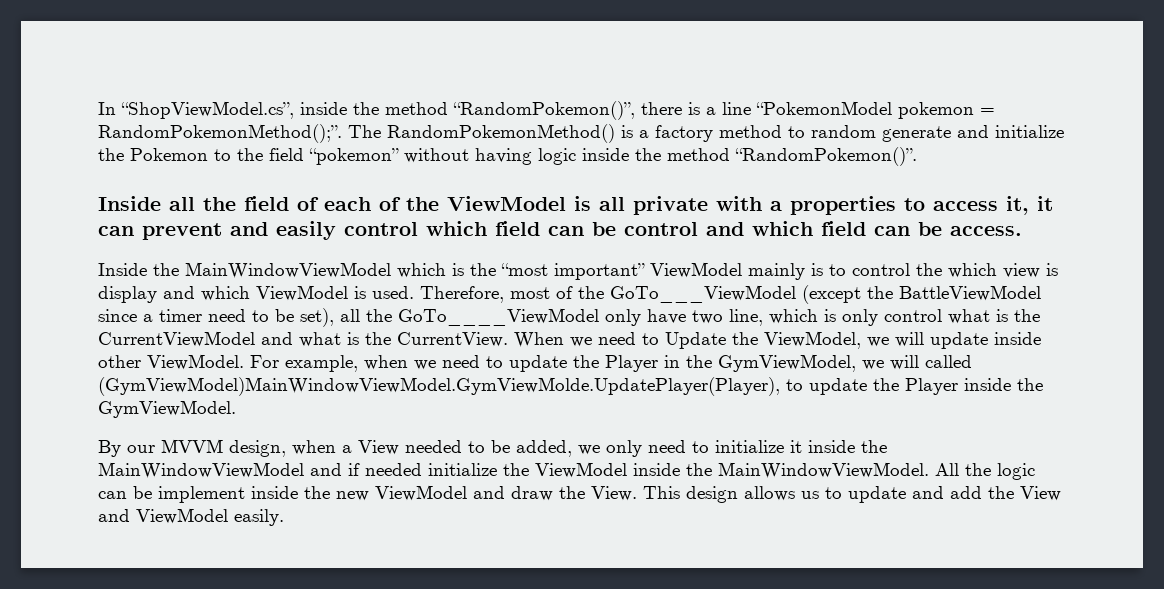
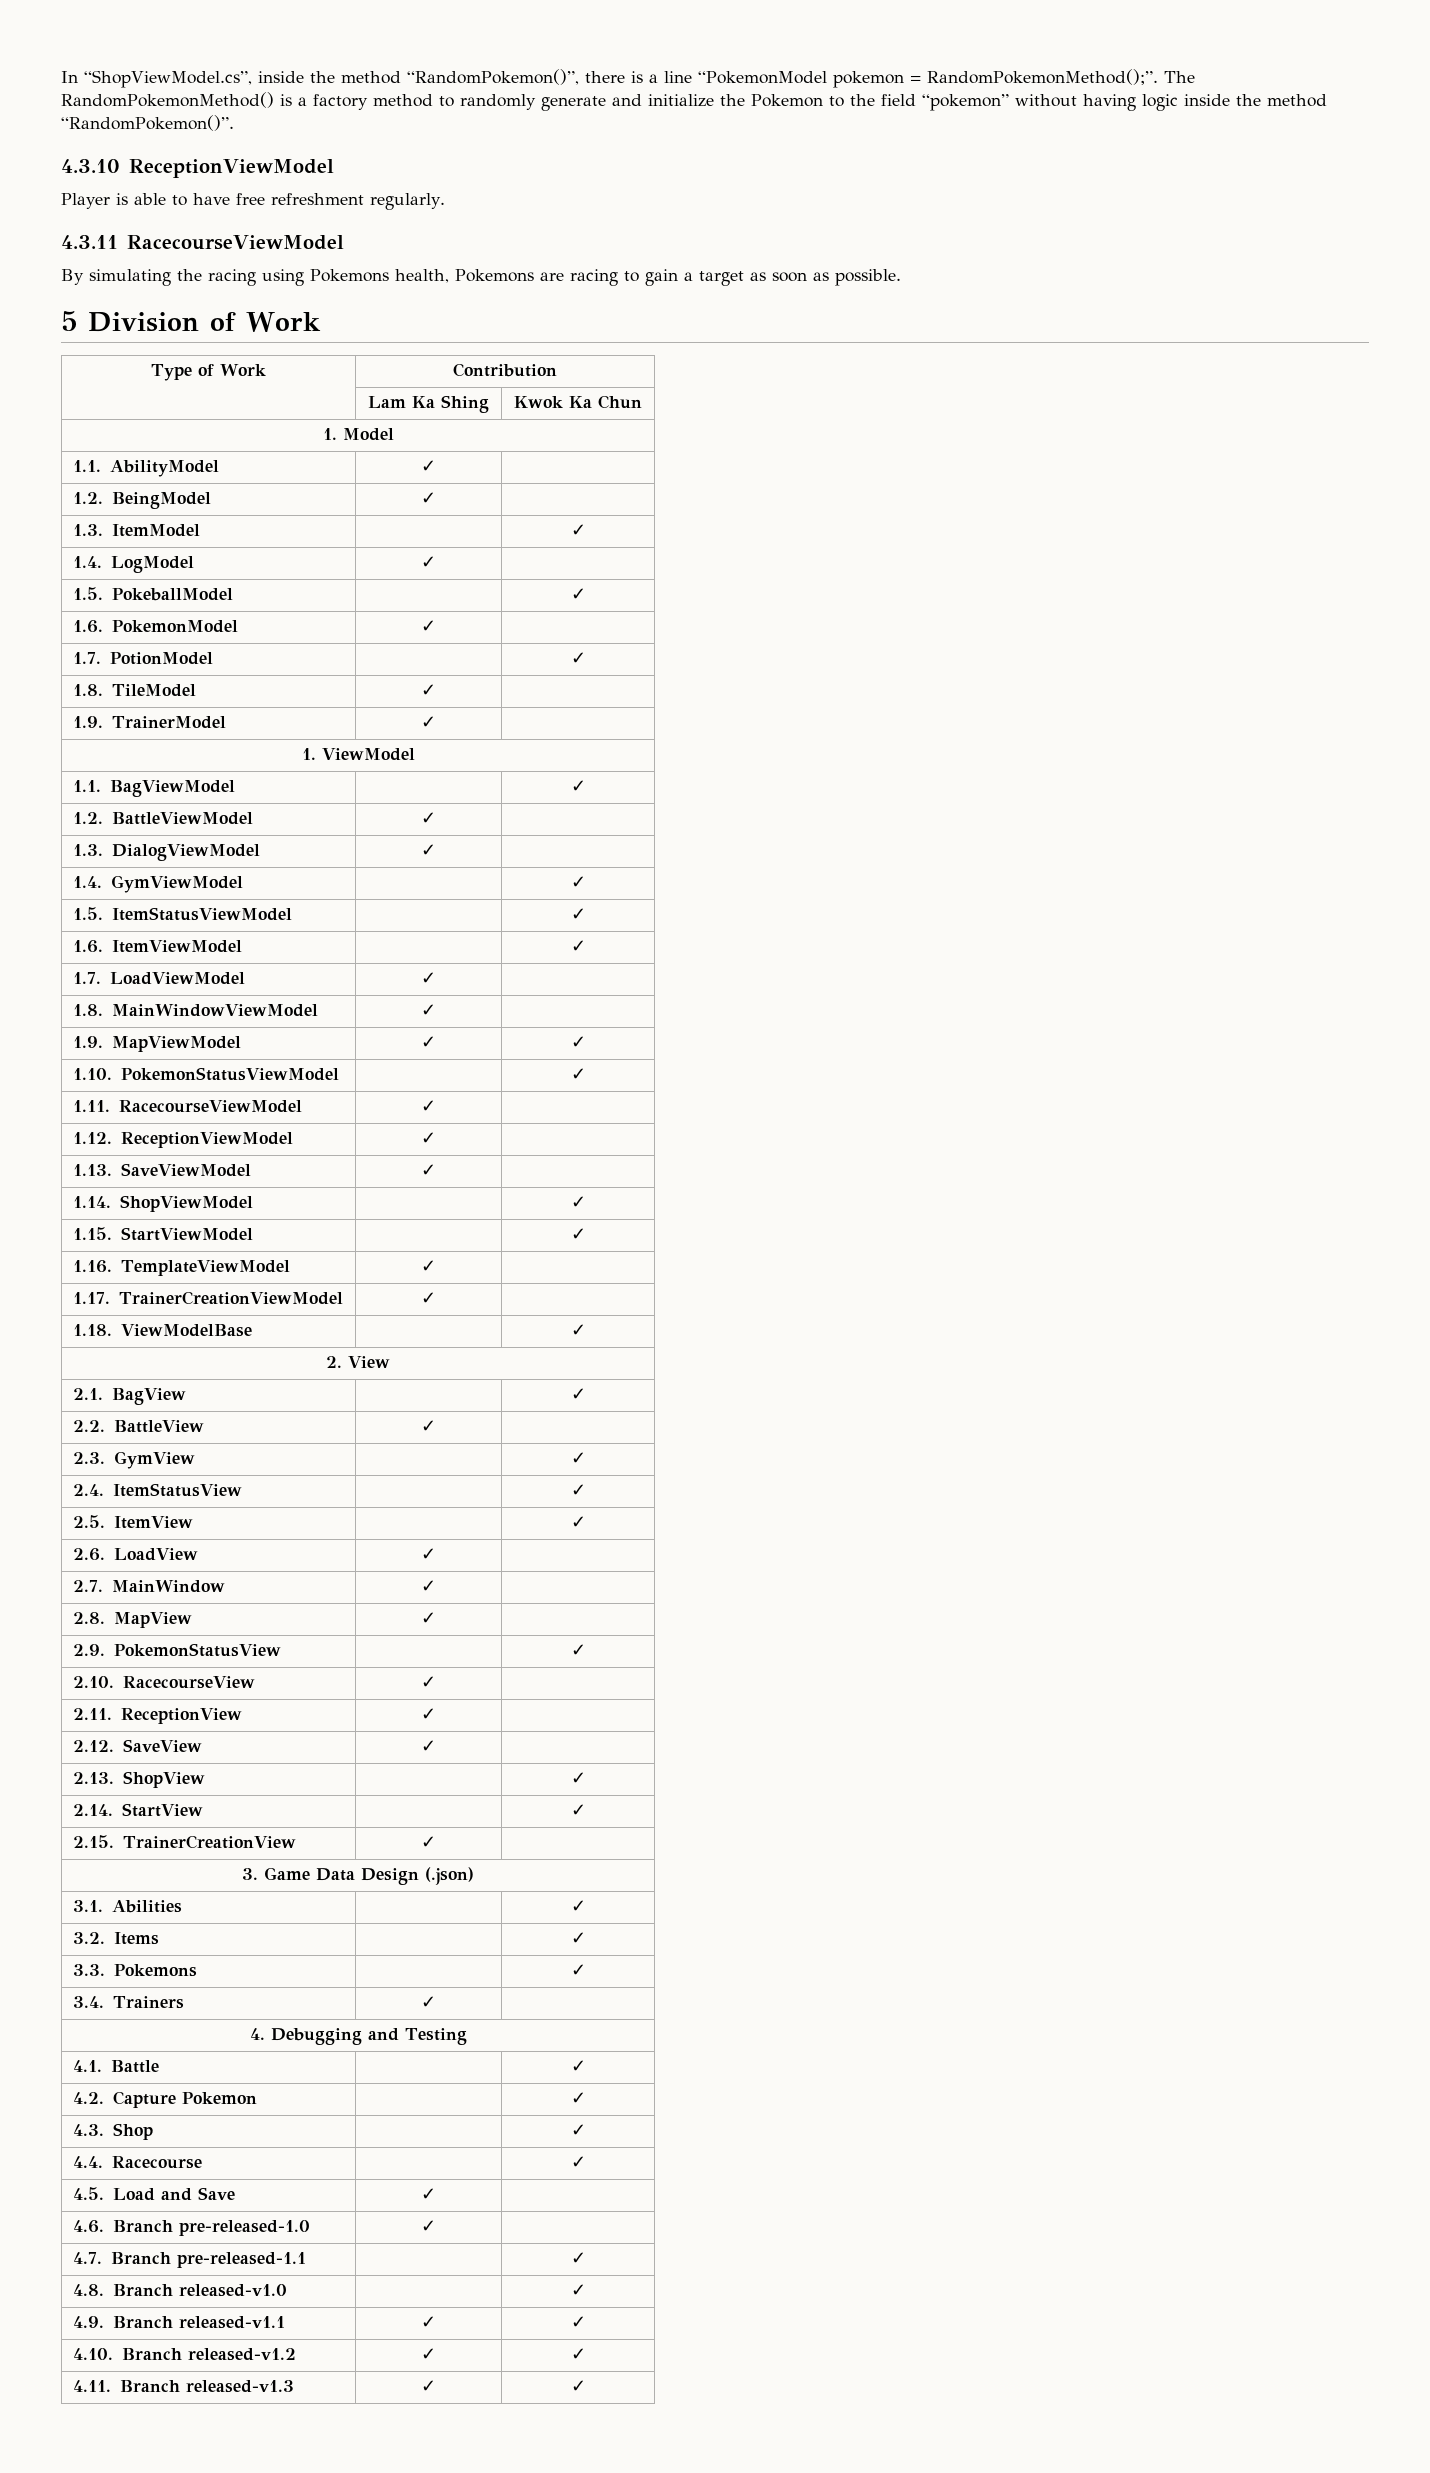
[811,125,876,138] random -> [460,94,536,110] randomly
[98,196,1053,215] [98,221,1022,240] [98,262,1058,280] [98,285,1041,304] [98,308,1040,327] [98,331,1041,349] [98,354,972,372] [98,377,1043,396] [98,400,236,418] [98,439,887,457] [98,462,1035,480] [98,485,1061,503] [98,508,284,526] Inside all the field of each of the ViewModel is all private with a properties to access it, it can prevent and easily control which field can be control and which field can be access. // Inside the MainWindowViewModel which is the “most important” ViewModel mainly is to control the which view is display and which ViewModel is used. Therefore, most of the GoTo___ViewModel (except the BattleViewModel since a timer need to be set), all the GoTo____ViewModel only have two line, which is only control what is the CurrentViewModel and what is the CurrentView. When we need to Update the ViewModel, we will update inside other ViewModel. For example, when we need to update the Player in the GymViewModel, we will called (GymViewModel)MainWindowViewModel.GymViewMolde.UpdatePlayer(Player), to update the Player inside the GymViewModel. // By our MVVM design, when a View needed to be added, we only need to initialize it inside the MainWindowViewModel and if needed initialize the ViewModel inside the MainWindowViewModel. All the logic can be implement inside the new ViewModel and draw the View. This design allows us to update and add the View and ViewModel easily. -> [61,159,334,178] [61,193,445,210] [61,235,344,250] [61,269,901,286] [61,311,322,332] [151,364,266,381] [453,363,557,377] [368,395,489,413] [514,395,643,409] [322,428,394,441] [72,460,219,477] [421,460,436,472] [72,492,211,509] [421,492,436,504] [72,524,200,537] [570,524,586,536] [72,556,194,573] [421,556,436,568] [72,587,233,601] [570,588,586,600] [72,620,238,633] [421,620,436,632] [72,652,213,665] [570,652,586,664] [72,684,196,697] [421,684,436,696] [72,716,226,729] [421,716,436,728] [301,748,415,761] [72,780,235,797] [570,780,586,792] [72,812,253,825] [421,812,436,824] [72,844,260,861] [421,844,436,856] [72,875,243,893] [570,876,586,888] [72,907,292,921] [570,908,586,920] [72,940,242,953] [570,940,586,952] [72,972,245,985] [421,972,436,984] [72,1004,318,1017] [421,1004,436,1016] [72,1036,241,1052] [421,1036,436,1048] [570,1036,586,1048] [72,1067,339,1081] [570,1068,586,1080] [72,1100,302,1113] [421,1100,436,1112] [72,1132,293,1148] [421,1132,436,1144] [72,1163,251,1177] [421,1164,436,1176] [72,1195,253,1212] [570,1196,586,1208] [72,1227,253,1241] [570,1228,586,1240] [72,1260,290,1276] [421,1260,436,1272] [72,1291,343,1305] [421,1292,436,1304] [72,1324,252,1337] [570,1324,586,1336] [326,1356,390,1368] [72,1388,186,1405] [570,1388,586,1400] [72,1420,204,1433] [421,1420,436,1432] [72,1451,195,1469] [570,1452,586,1464] [72,1483,242,1497] [570,1484,586,1496] [72,1515,193,1529] [570,1516,586,1528] [72,1548,198,1561] [421,1548,436,1560] [72,1580,225,1593] [421,1580,436,1592] [72,1612,192,1628] [421,1612,436,1624] [72,1643,281,1657] [570,1644,586,1656] [72,1676,255,1689] [421,1676,436,1688] [72,1708,242,1724] [421,1708,436,1720] [72,1739,202,1752] [421,1740,436,1752] [72,1771,205,1788] [570,1772,586,1784] [72,1803,203,1817] [570,1804,586,1816] [72,1835,296,1849] [421,1836,436,1848] [242,1867,474,1885] [72,1900,182,1913] [570,1900,586,1912] [72,1932,159,1945] [570,1932,586,1944] [72,1964,197,1977] [570,1964,586,1976] [72,1996,184,2009] [421,1996,436,2008] [249,2028,467,2045] [72,2060,159,2073] [570,2060,586,2072] [72,2091,257,2108] [570,2092,586,2104] [72,2123,153,2140] [570,2124,586,2136] [72,2156,202,2169] [570,2156,586,2168] [72,2187,235,2201] [421,2188,436,2200] [72,2220,310,2236] [421,2220,436,2232] [72,2252,306,2268] [570,2252,586,2264] [72,2284,287,2297] [570,2284,586,2296] [72,2316,285,2329] [421,2316,436,2328] [570,2316,586,2328] [72,2348,296,2361] [421,2348,436,2360] [570,2348,586,2360] [72,2380,294,2393] [421,2380,436,2392] [570,2380,586,2392] 4.3.10 ReceptionViewModel // Player is able to have free refreshment regularly. // 4.3.11 RacecourseViewModel // By simulating the racing using Pokemons health, Pokemons are racing to gain a target as soon as possible. // 5 Division of Work // Type of Work | Contribution // | Lam Ka Shing | Kwok Ka Chun // 1. Model // 1.1. AbilityModel | ✓ | // 1.2. BeingModel | ✓ | // 1.3. ItemModel | | ✓ // 1.4. LogModel | ✓ | // 1.5. PokeballModel | | ✓ // 1.6. PokemonModel | ✓ | // 1.7. PotionModel | | ✓ // 1.8. TileModel | ✓ | // 1.9. TrainerModel | ✓ | // 1. ViewModel // 1.1. BagViewModel | | ✓ // 1.2. BattleViewModel | ✓ | // 1.3. DialogViewModel | ✓ | // 1.4. GymViewModel | | ✓ // 1.5. ItemStatusViewModel | | ✓ // 1.6. ItemViewModel | | ✓ // 1.7. LoadViewModel | ✓ | // 1.8. MainWindowViewModel | ✓ | // 1.9. MapViewModel | ✓ | ✓ // 1.10. PokemonStatusViewModel | | ✓ // 1.11. RacecourseViewModel | ✓ | // 1.12. ReceptionViewModel | ✓ | // 1.13. SaveViewModel | ✓ | // 1.14. ShopViewModel | | ✓ // 1.15. StartViewModel | | ✓ // 1.16. TemplateViewModel | ✓ | // 1.17. TrainerCreationViewModel | ✓ | // 1.18. ViewModelBase | | ✓ // 2. View // 2.1. BagView | | ✓ // 2.2. BattleView | ✓ | // 2.3. GymView | | ✓ // 2.4. ItemStatusView | | ✓ // 2.5. ItemView | | ✓ // 2.6. LoadView | ✓ | // 2.7. MainWindow | ✓ | // 2.8. MapView | ✓ | // 2.9. PokemonStatusView | | ✓ // 2.10. RacecourseView | ✓ | // 2.11. ReceptionView | ✓ | // 2.12. SaveView | ✓ | // 2.13. ShopView | | ✓ // 2.14. StartView | | ✓ // 2.15. TrainerCreationView | ✓ | // 3. Game Data Design (.json) // 3.1. Abilities | | ✓ // 3.2. Items | | ✓ // 3.3. Pokemons | | ✓ // 3.4. Trainers | ✓ | // 4. Debugging and Testing // 4.1. Battle | | ✓ // 4.2. Capture Pokemon | | ✓ // 4.3. Shop | | ✓ // 4.4. Racecourse | | ✓ // 4.5. Load and Save | ✓ | // 4.6. Branch pre-released-1.0 | ✓ | // 4.7. Branch pre-released-1.1 | | ✓ // 4.8. Branch released-v1.0 | | ✓ // 4.9. Branch released-v1.1 | ✓ | ✓ // 4.10. Branch released-v1.2 | ✓ | ✓ // 4.11. Branch released-v1.3 | ✓ | ✓

